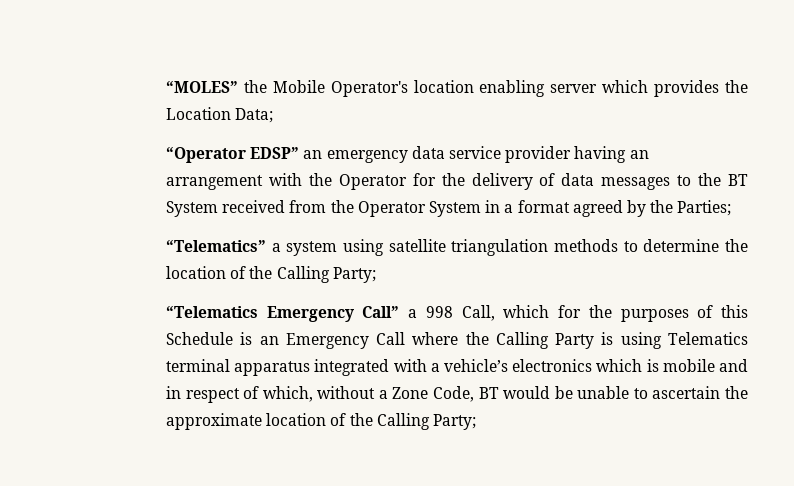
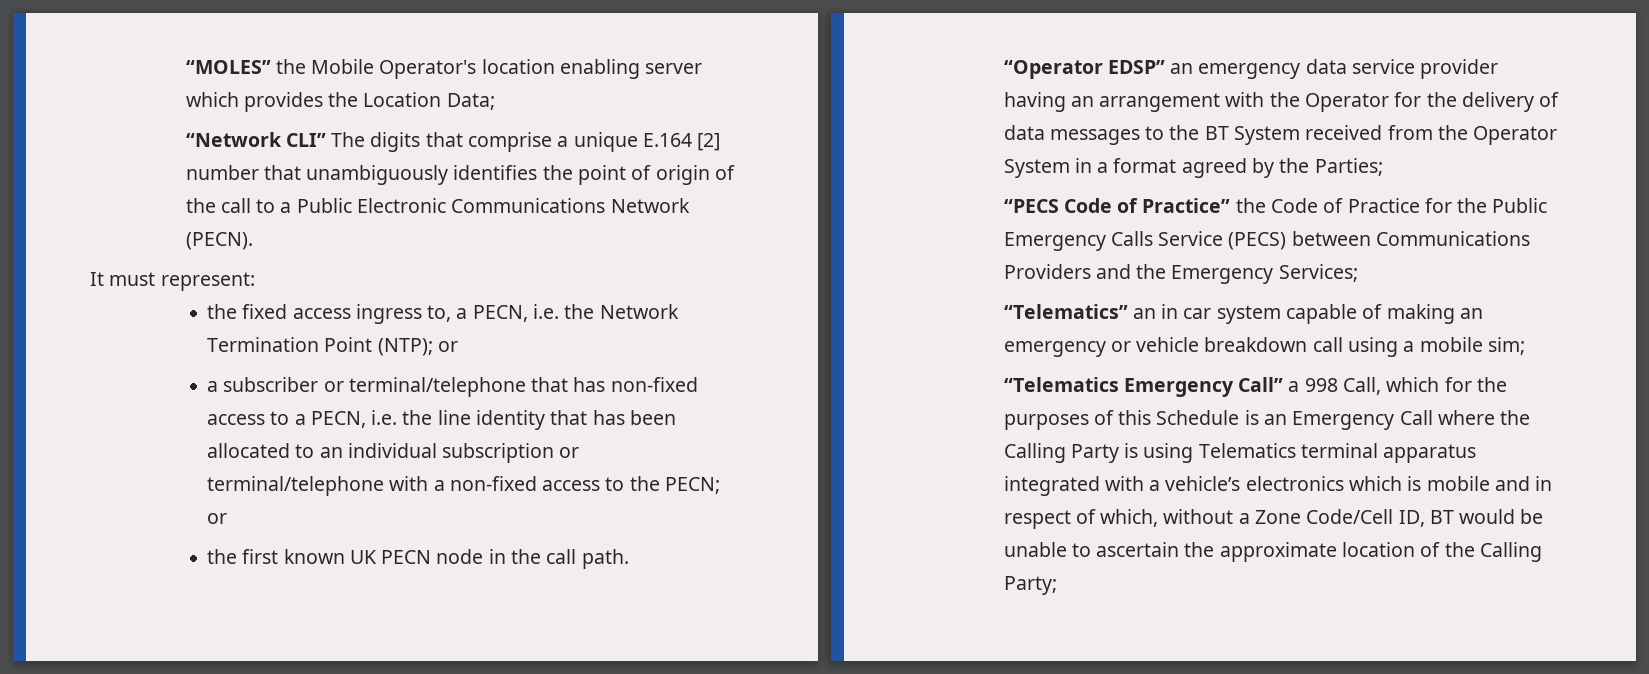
(274, 115) none -> [185,132,721,152] [185,165,735,185] [185,198,690,213] [185,232,253,250] [90,272,255,291] [207,304,679,324] [207,337,458,356] [207,377,698,397] [207,410,676,430] [207,443,580,463] [207,476,720,496] [207,513,228,524] [207,549,629,569] // “Network CLI” The digits that comprise a unique E.164 [2] number that unambiguously identifies the point of origin of the call to a Public Electronic Communications Network (PECN). // It must represent: // the fixed access ingress to, a PECN, i.e. the Network Termination Point (NTP); or // a subscriber or terminal/telephone that has non-fixed access to a PECN, i.e. the line identity that has been allocated to an individual subscription or terminal/telephone with a non-fixed access to the PECN; or // the first known UK PECN node in the call path.
[166,239,749,256] [166,266,376,283] “Telematics” a system using satellite triangulation methods to determine the location of the Calling Party; -> [1003,198,1548,213] [1003,231,1531,251] [1003,264,1358,284] [1003,304,1483,324] [1003,337,1525,357] “PECS Code of Practice” the Code of Practice for the Public Emergency Calls Service (PECS) between Communications Providers and the Emergency Services; // “Telematics” an in car system capable of making an emergency or vehicle breakdown call using a mobile sim;
[433,386,475,402] Code, -> [1306,509,1425,527] Code/Cell ID,

